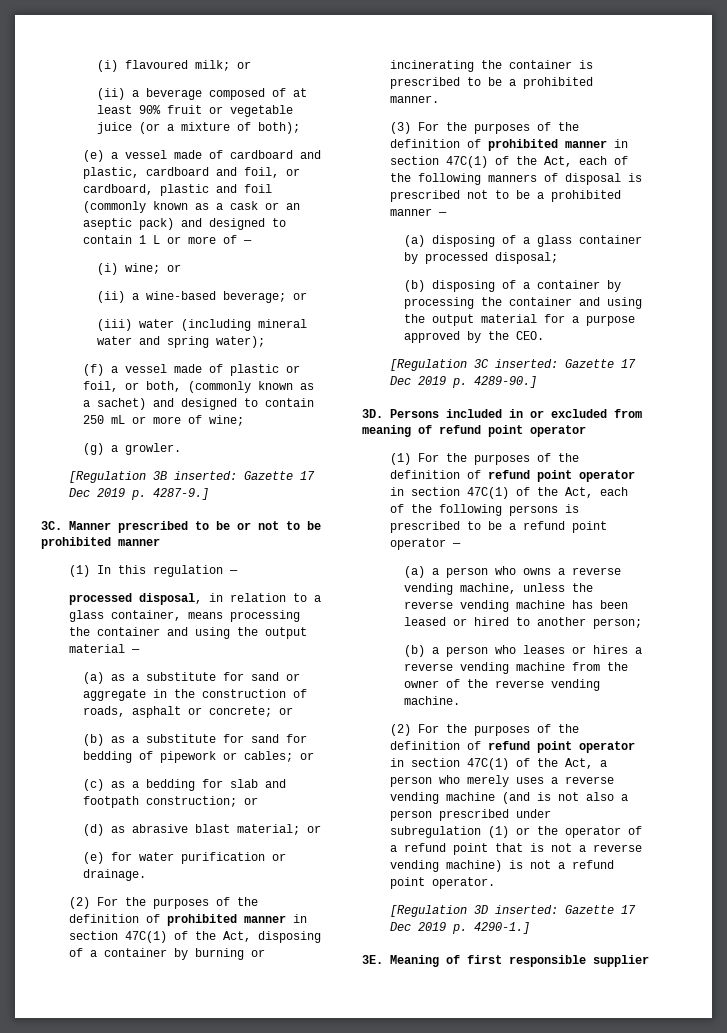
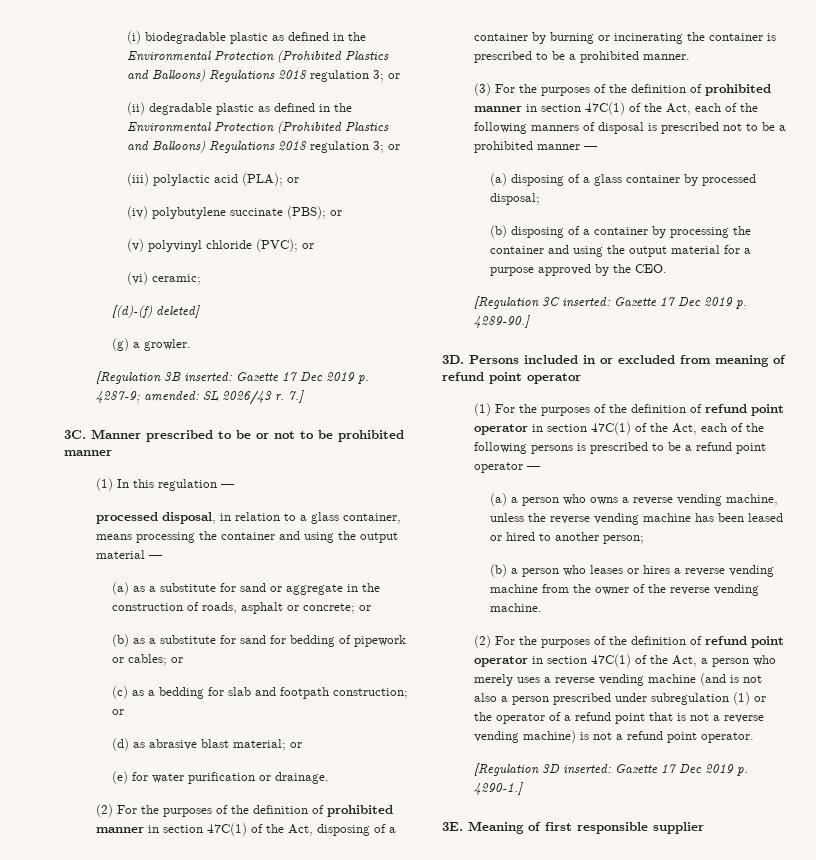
[97,60,252,72] [97,88,308,100] [97,105,294,117] [97,122,301,134] [83,150,322,162] [83,167,301,179] [83,184,273,196] [83,201,301,213] [83,218,287,230] [83,235,253,244] [97,263,182,275] [97,291,308,303] [97,319,308,331] [97,336,266,348] [83,364,301,376] [83,381,315,393] [83,398,315,410] [83,415,245,426] (i) flavoured milk; or // (ii) a beverage composed of at least 90% fruit or vegetable juice (or a mixture of both); // (e) a vessel made of cardboard and plastic, cardboard and foil, or cardboard, plastic and foil (commonly known as a cask or an aseptic pack) and designed to contain 1 L or more of — // (i) wine; or // (ii) a wine-based beverage; or // (iii) water (including mineral water and spring water); // (f) a vessel made of plastic or foil, or both, (commonly known as a sachet) and designed to contain 250 mL or more of wine; -> [127,31,367,44] [127,50,390,63] [127,69,401,82] [127,102,353,115] [127,121,390,134] [127,140,401,153] [127,173,300,186] [127,206,343,219] [127,239,315,252] [127,272,202,285] [111,305,200,318] (i) biodegradable plastic as defined in the Environmental Protection (Prohibited Plastics and Balloons) Regulations 2018 regulation 3; or // (ii) degradable plastic as defined in the Environmental Protection (Prohibited Plastics and Balloons) Regulations 2018 regulation 3; or // (iii) polylactic acid (PLA); or // (iv) polybutylene succinate (PBS); or // (v) polyvinyl chloride (PVC); or // (vi) ceramic; // [(d)-(f) deleted]
[153,488,210,500] 4287-9.] -> [95,390,304,405] 4287-9; amended: SL 2026/43 r. 7.]

